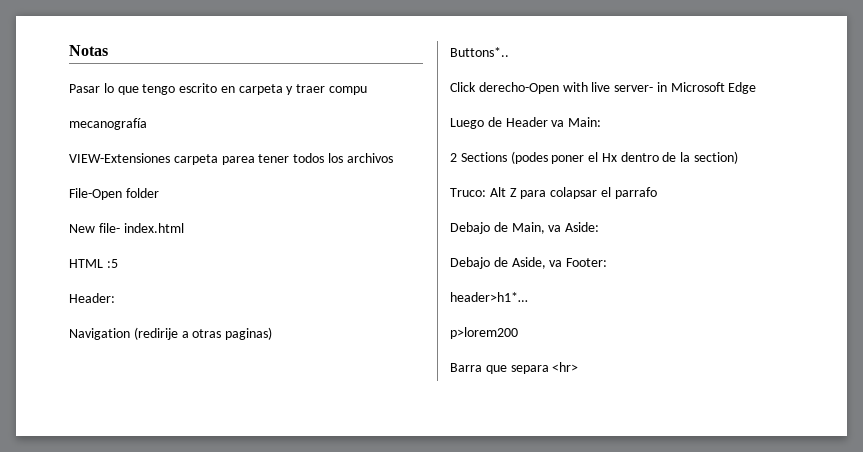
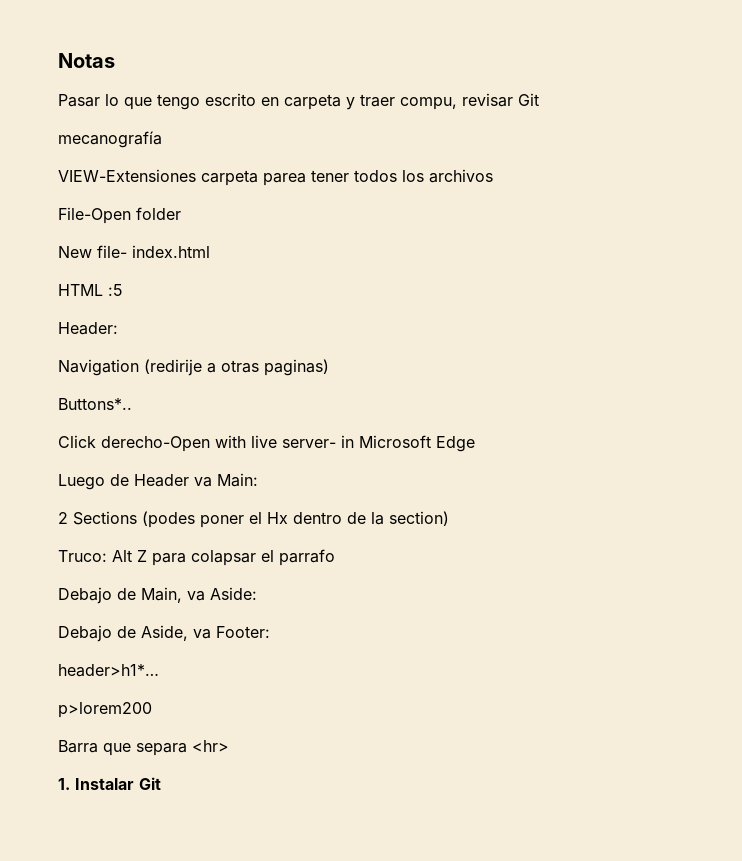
[329,86,368,95] compu -> [400,93,539,110] compu, revisar Git
(579, 367) none -> [58,777,161,790] // 1. Instalar Git

